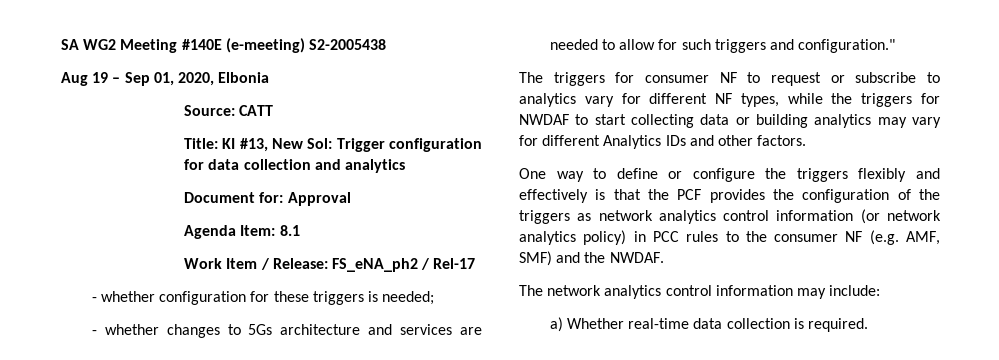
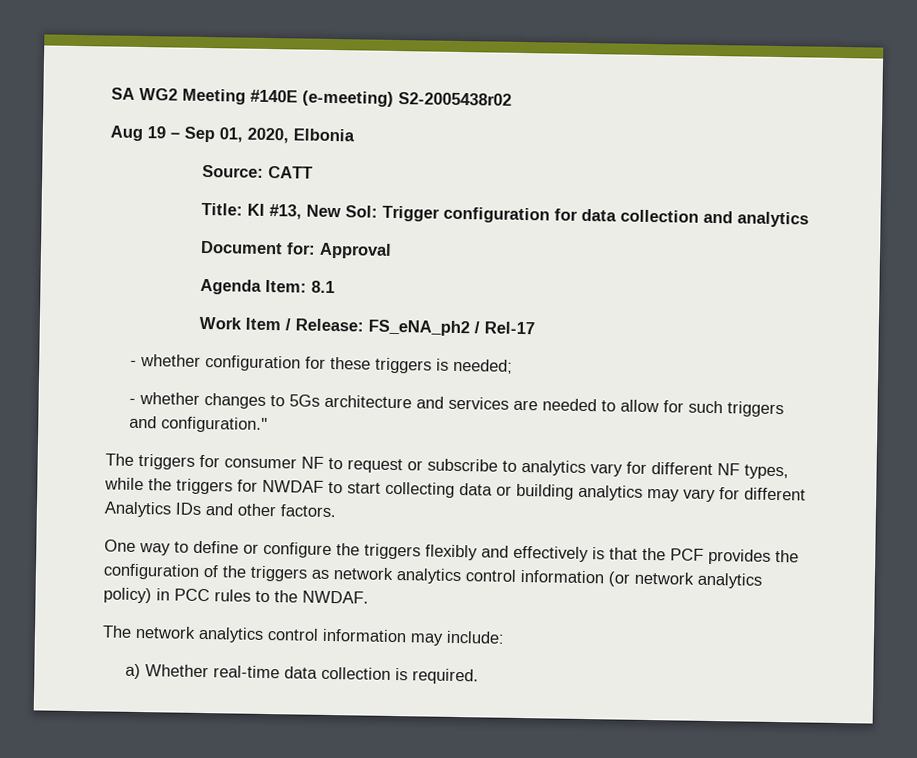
[308,39,386,50] S2-2005438 -> [398,92,512,106] S2-2005438r02
[774,230,940,245] [519,251,606,266] consumer NF (e.g. AMF, SMF) and the -> (298, 596) none

